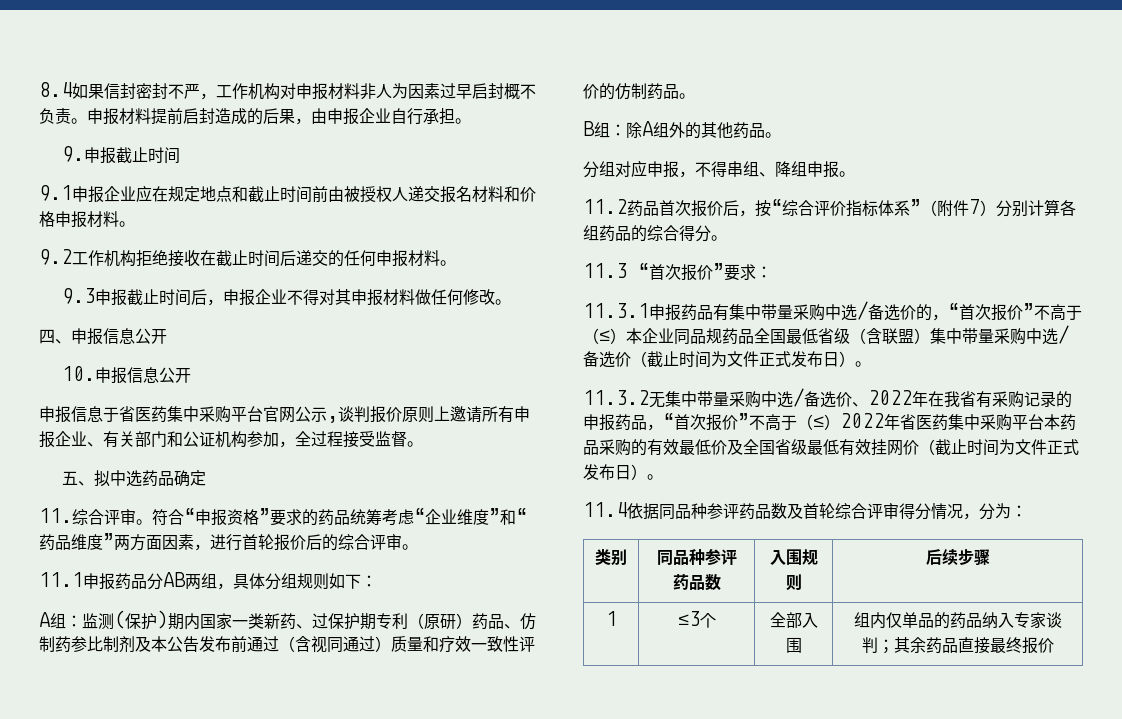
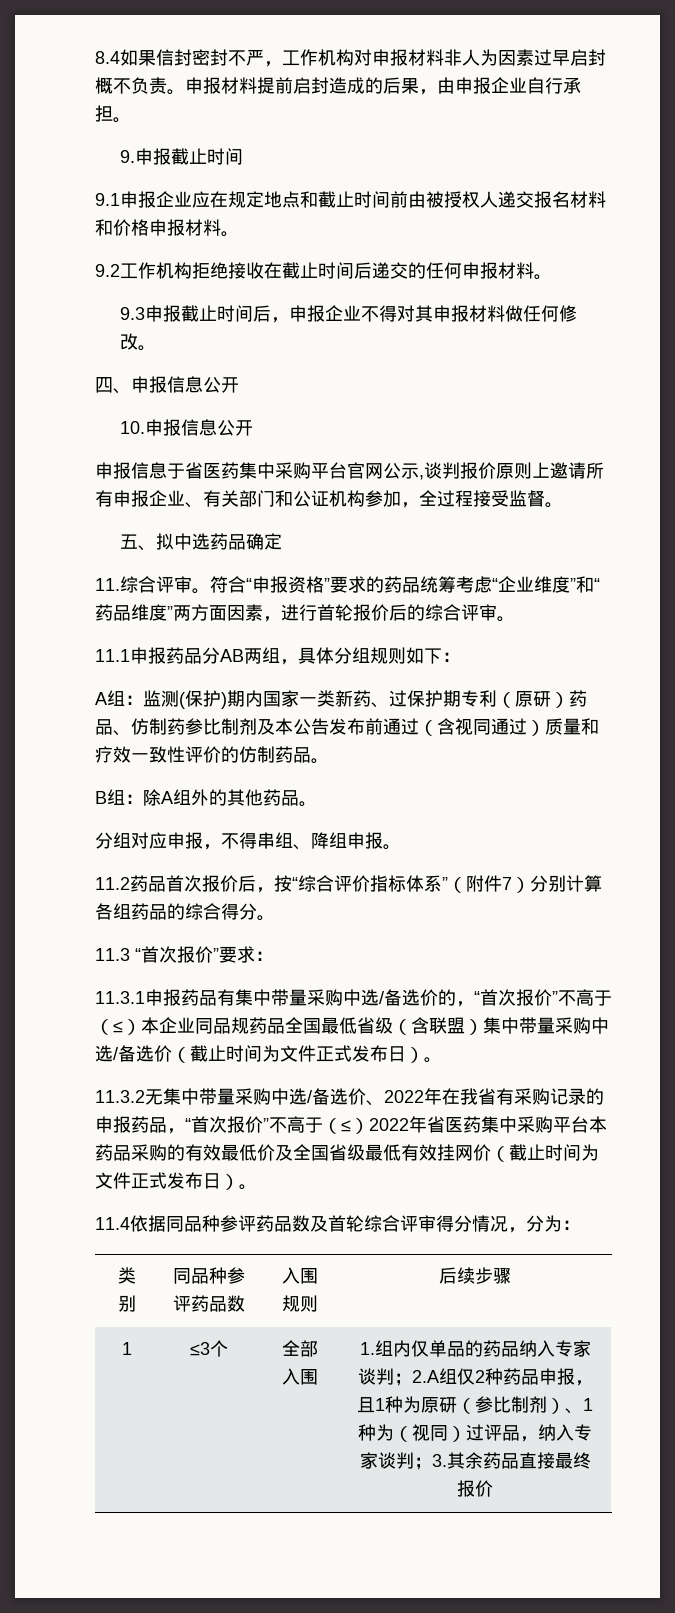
(802, 645) none -> [359,1342,375,1355] 1.
(894, 646) none -> [411,1368,593,1386] [357,1396,593,1414] [358,1424,592,1442] [359,1452,447,1470] 2.A组仅2种药品申报，且1种为原研（参比制剂）、1种为（视同）过评品，纳入专家谈判；3.

